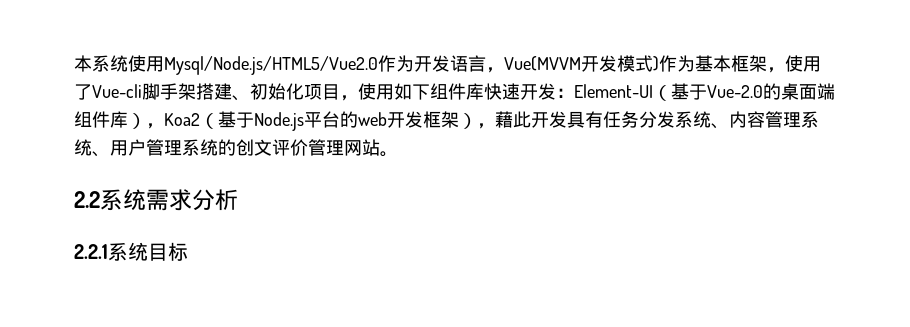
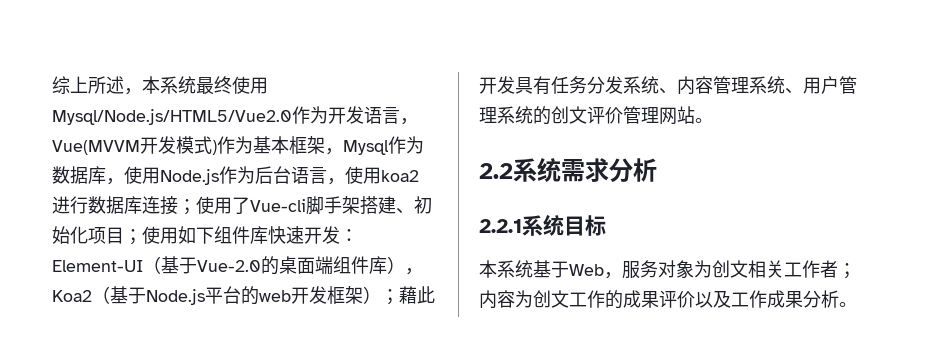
[74,55,128,72] 本系统 -> [52,76,232,95] 综上所述，本系统最终
(785, 70) none -> [343,136,424,155] [52,166,419,185] [52,196,196,215] Mysql作为数据库，使用Node.js作为后台语言，使用koa2进行数据库连接；
[340,95,358,101] ， -> [124,229,142,245] ；
[477,123,495,129] ， -> [381,289,399,305] ；
(188, 251) none -> [479,260,856,279] [479,290,857,309] // 本系统基于Web，服务对象为创文相关工作者；内容为创文工作的成果评价以及工作成果分析。

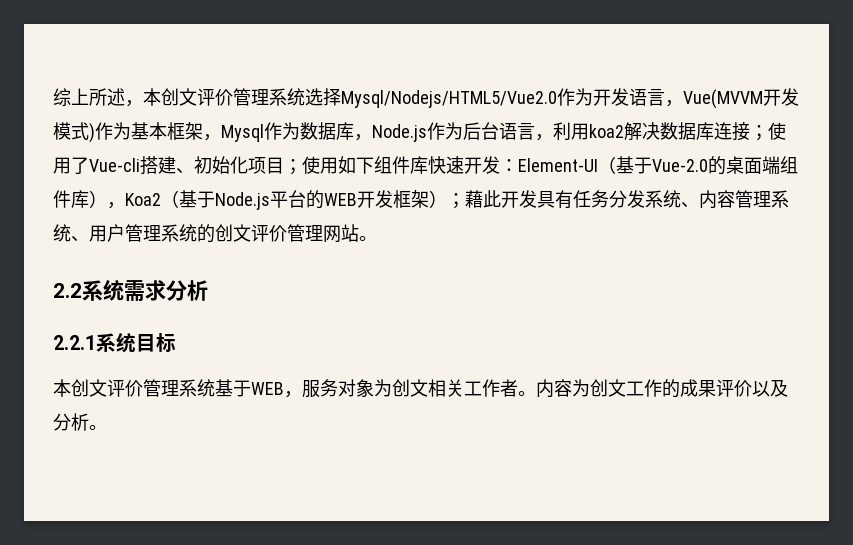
[160,76,268,94] [52,109,292,125] 系统最终使用Mysql/Node.js/HTML5/Vue2.0 -> [161,88,557,108] 创文评价管理系统选择Mysql/Nodejs/HTML5/Vue2.0
[124,166,160,184] 使用 -> (372, 137) none
[345,166,419,184] [52,196,88,214] 使用koa2进行 -> [553,122,660,141] 利用koa2解决
[306,196,360,215] 脚手架 -> (140, 165) none
[259,290,291,302] web -> [324,193,357,206] WEB
(497, 269) none -> [71,379,179,397] 创文评价管理
[569,264,604,276] Web -> [251,382,284,395] WEB
[838,263,856,279] ； -> [518,391,536,396] 。
[731,290,803,308] 工作成果 -> (788, 388) none

